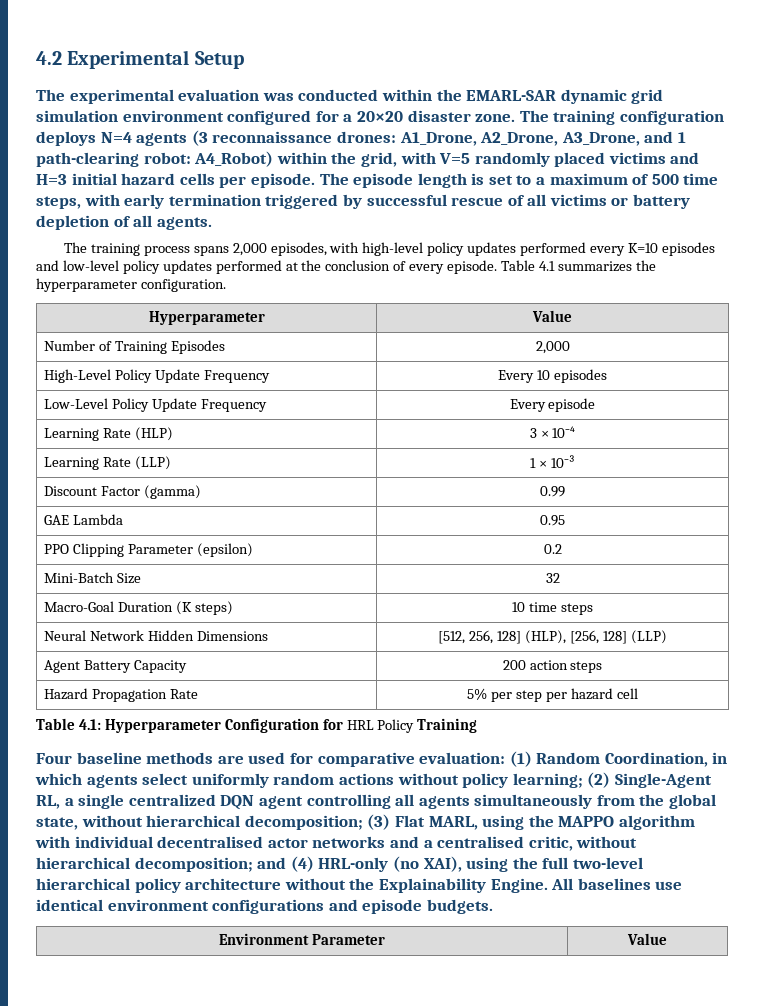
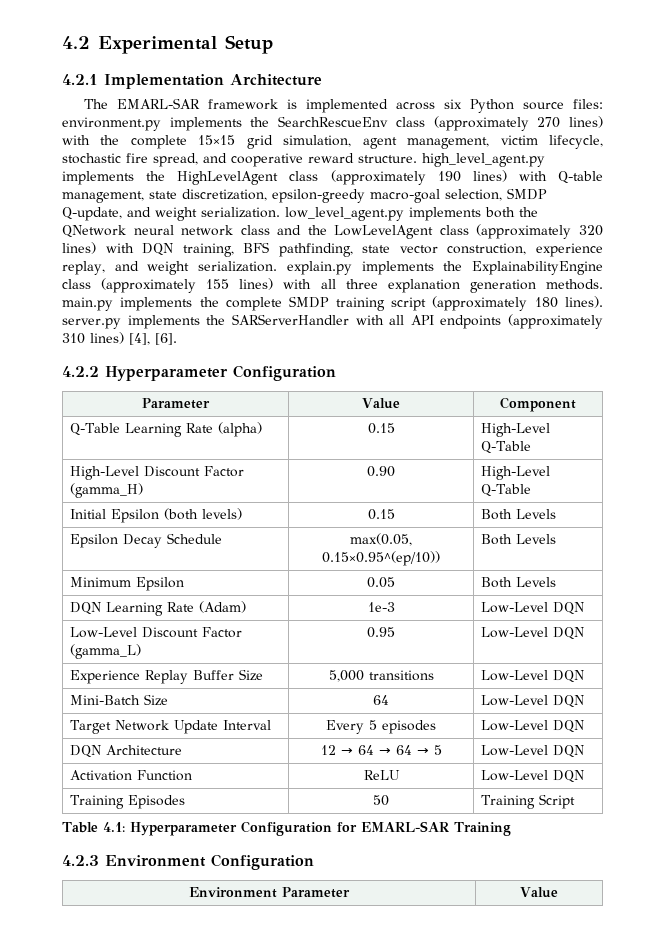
[36,89,664,104] [36,110,724,125] [36,130,686,146] [36,151,700,167] [36,173,719,188] [36,194,691,209] [36,215,212,230] [63,242,715,256] [36,260,656,274] [36,278,226,292] [148,311,265,325] [532,310,572,322] [43,340,225,354] [535,341,570,354] [43,369,270,383] [498,369,607,383] [43,398,267,412] [509,398,596,412] [43,427,173,441] [529,426,576,438] [43,456,171,470] [530,455,575,468] [43,485,201,499] [540,486,565,497] [43,514,123,525] [540,515,565,526] [43,543,253,557] [543,544,562,554] [43,572,141,584] [545,573,560,583] [43,601,233,615] [512,602,593,615] [43,630,268,641] [438,630,667,644] [43,660,187,673] [502,660,603,673] [43,688,198,702] [467,688,638,702] The experimental evaluation was conducted within the EMARL-SAR dynamic grid simulation environment configured for a 20×20 disaster zone. The training configuration deploys N=4 agents (3 reconnaissance drones: A1_Drone, A2_Drone, A3_Drone, and 1 path-clearing robot: A4_Robot) within the grid, with V=5 randomly placed victims and H=3 initial hazard cells per episode. The episode length is set to a maximum of 500 time steps, with early termination triggered by successful rescue of all victims or battery depletion of all agents. // The training process spans 2,000 episodes, with high-level policy updates performed every K=10 episodes and low-level policy updates performed at the conclusion of every episode. Table 4.1 summarizes the hyperparameter configuration. // Hyperparameter | Value // Number of Training Episodes | 2,000 // High-Level Policy Update Frequency | Every 10 episodes // Low-Level Policy Update Frequency | Every episode // Learning Rate (HLP) | 3 × 10⁻⁴ // Learning Rate (LLP) | 1 × 10⁻³ // Discount Factor (gamma) | 0.99 // GAE Lambda | 0.95 // PPO Clipping Parameter (epsilon) | 0.2 // Mini-Batch Size | 32 // Macro-Goal Duration (K steps) | 10 time steps // Neural Network Hidden Dimensions | [512, 256, 128] (HLP), [256, 128] (LLP) // Agent Battery Capacity | 200 action steps // Hazard Propagation Rate | 5% per step per hazard cell -> [62,74,322,89] [84,98,603,113] [62,116,603,131] [62,135,604,149] [62,153,545,167] [62,170,603,185] [62,188,547,203] [62,207,538,221] [62,224,603,239] [62,242,603,257] [62,261,603,275] [62,278,603,293] [62,296,603,311] [62,314,603,329] [62,332,177,345] [62,365,336,381] [142,398,210,409] [362,398,401,409] [500,397,576,412] [69,422,262,437] [367,423,395,434] [480,423,550,437] [480,441,531,454] [69,466,244,480] [69,483,143,498] [367,466,395,477] [480,466,550,480] [480,484,531,497] [69,508,242,523] [367,509,395,520] [480,509,556,520] [69,533,222,548] [350,533,412,546] [322,551,440,566] [480,534,556,545] [69,577,184,591] [367,577,395,588] [480,577,556,588] [69,601,246,616] [367,602,395,612] [480,602,584,615] [69,627,242,638] [69,644,141,659] [367,627,395,638] [480,627,584,640] [69,669,263,684] [328,670,434,682] [480,670,584,683] [69,694,168,706] [373,695,389,705] [480,695,584,708] [69,720,271,734] [326,720,436,734] [480,720,584,733] [69,745,182,758] [320,745,442,755] [480,745,584,758] [69,770,192,781] [363,770,400,780] [480,770,584,783] [69,795,185,809] [373,795,389,806] [480,794,575,809] 4.2.1 Implementation Architecture // The EMARL-SAR framework is implemented across six Python source files: environment.py implements the SearchRescueEnv class (approximately 270 lines) with the complete 15×15 grid simulation, agent management, victim lifecycle, stochastic fire spread, and cooperative reward structure. high_level_agent.py implements the HighLevelAgent class (approximately 190 lines) with Q-table management, state discretization, epsilon-greedy macro-goal selection, SMDP Q-update, and weight serialization. low_level_agent.py implements both the QNetwork neural network class and the LowLevelAgent class (approximately 320 lines) with DQN training, BFS pathfinding, state vector construction, experience replay, and weight serialization. explain.py implements the ExplainabilityEngine class (approximately 155 lines) with all three explanation generation methods. main.py implements the complete SMDP training script (approximately 180 lines). server.py implements the SARServerHandler with all API endpoints (approximately 310 lines) [4], [6]. // 4.2.2 Hyperparameter Configuration // Parameter | Value | Component // Q-Table Learning Rate (alpha) | 0.15 | High-Level Q-Table // High-Level Discount Factor (gamma_H) | 0.90 | High-Level Q-Table // Initial Epsilon (both levels) | 0.15 | Both Levels // Epsilon Decay Schedule | max(0.05, 0.15×0.95^(ep/10)) | Both Levels // Minimum Epsilon | 0.05 | Both Levels // DQN Learning Rate (Adam) | 1e-3 | Low-Level DQN // Low-Level Discount Factor (gamma_L) | 0.95 | Low-Level DQN // Experience Replay Buffer Size | 5,000 transitions | Low-Level DQN // Mini-Batch Size | 64 | Low-Level DQN // Target Network Update Interval | Every 5 episodes | Low-Level DQN // DQN Architecture | 12 → 64 → 64 → 5 | Low-Level DQN // Activation Function | ReLU | Low-Level DQN // Training Episodes | 50 | Training Script
[346,719,415,733] HRL Policy -> [360,821,449,832] EMARL-SAR
[36,751,728,767] [35,772,712,788] [36,794,717,810] [36,814,695,830] [35,836,638,851] [36,856,643,872] [36,878,683,893] [36,899,493,914] Four baseline methods are used for comparative evaluation: (1) Random Coordination, in which agents select uniformly random actions without policy learning; (2) Single-Agent RL, a single centralized DQN agent controlling all agents simultaneously from the global state, without hierarchical decomposition; (3) Flat MARL, using the MAPPO algorithm with individual decentralised actor networks and a centralised critic, without hierarchical decomposition; and (4) HRL-only (no XAI), using the full two-level hierarchical policy architecture without the Explainability Engine. All baselines use identical environment configurations and episode budgets. -> [62,854,314,870] 4.2.3 Environment Configuration

